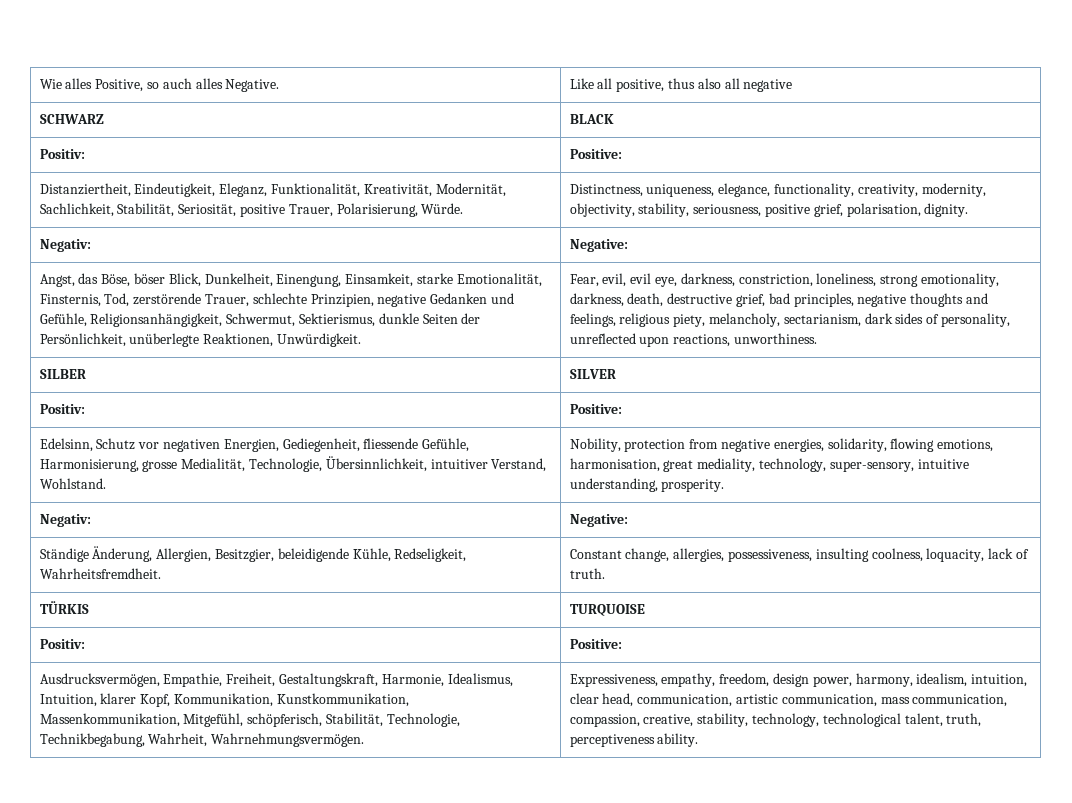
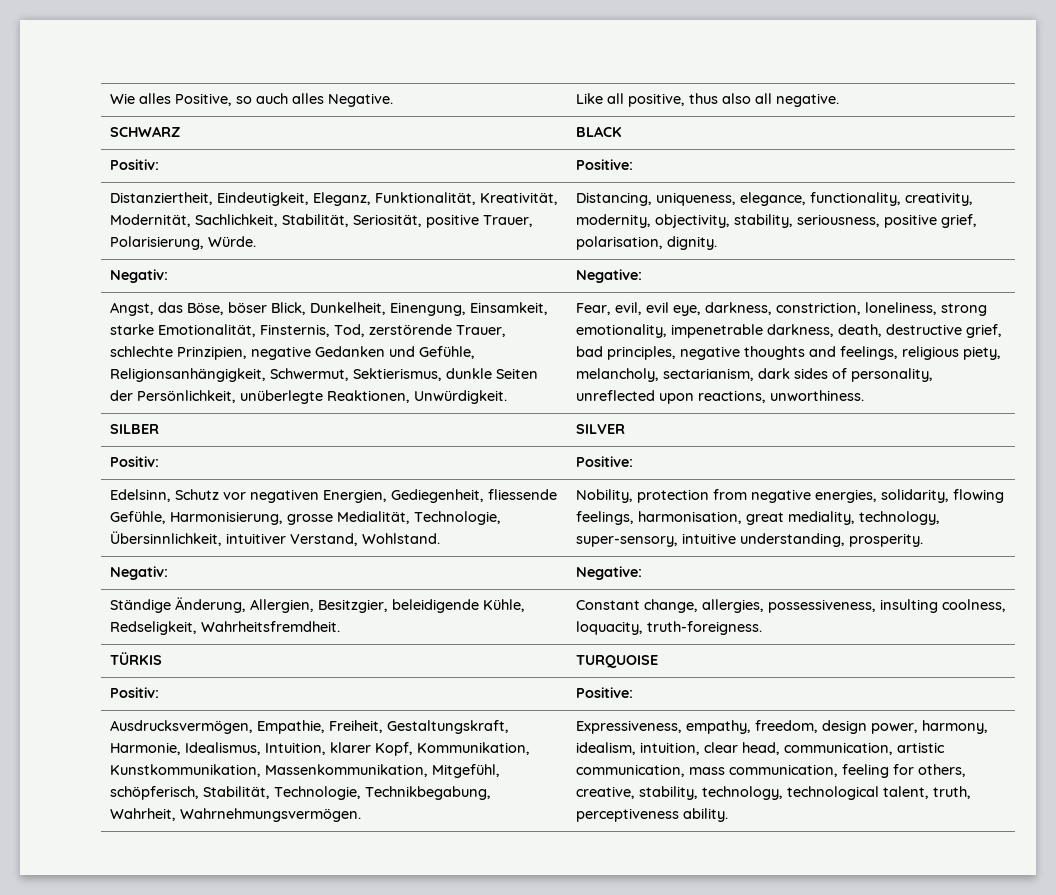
[743,79,793,92] negative -> [775,93,839,107] negative.
[569,184,643,197] Distinctness, -> [575,192,652,206] Distancing,
(999, 280) none -> [670,324,763,338] impenetrable
[937,439,994,452] emotions, -> [575,511,634,525] feelings,
[988,548,1029,559] [569,568,605,579] lack of truth. -> [646,621,762,635] truth-foreigness.
[569,714,640,727] compassion, -> [841,764,966,778] feeling for others,

